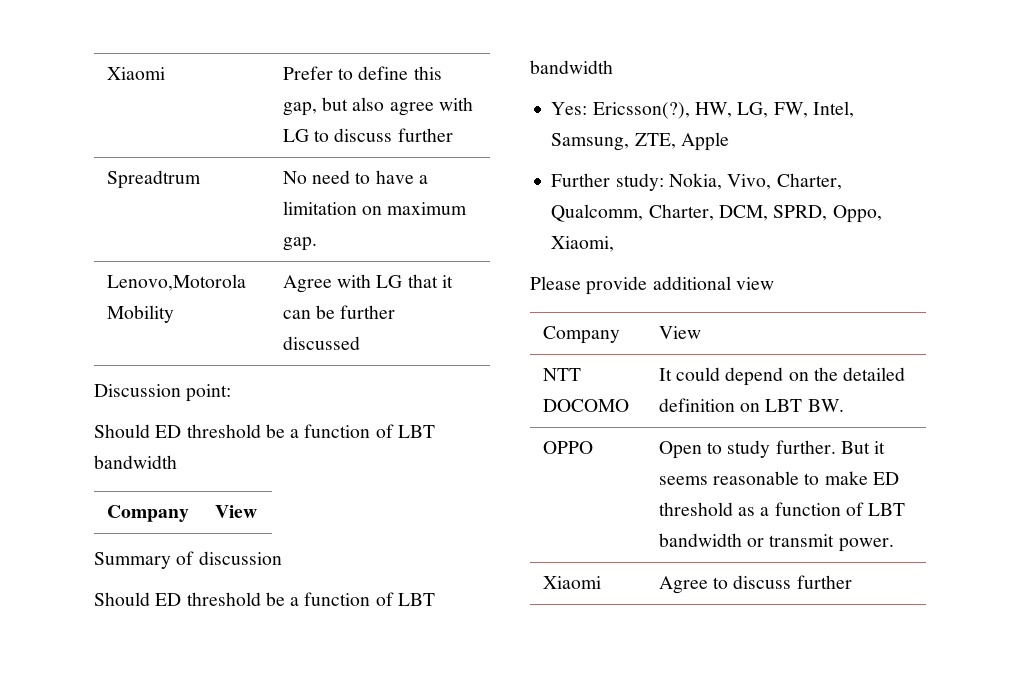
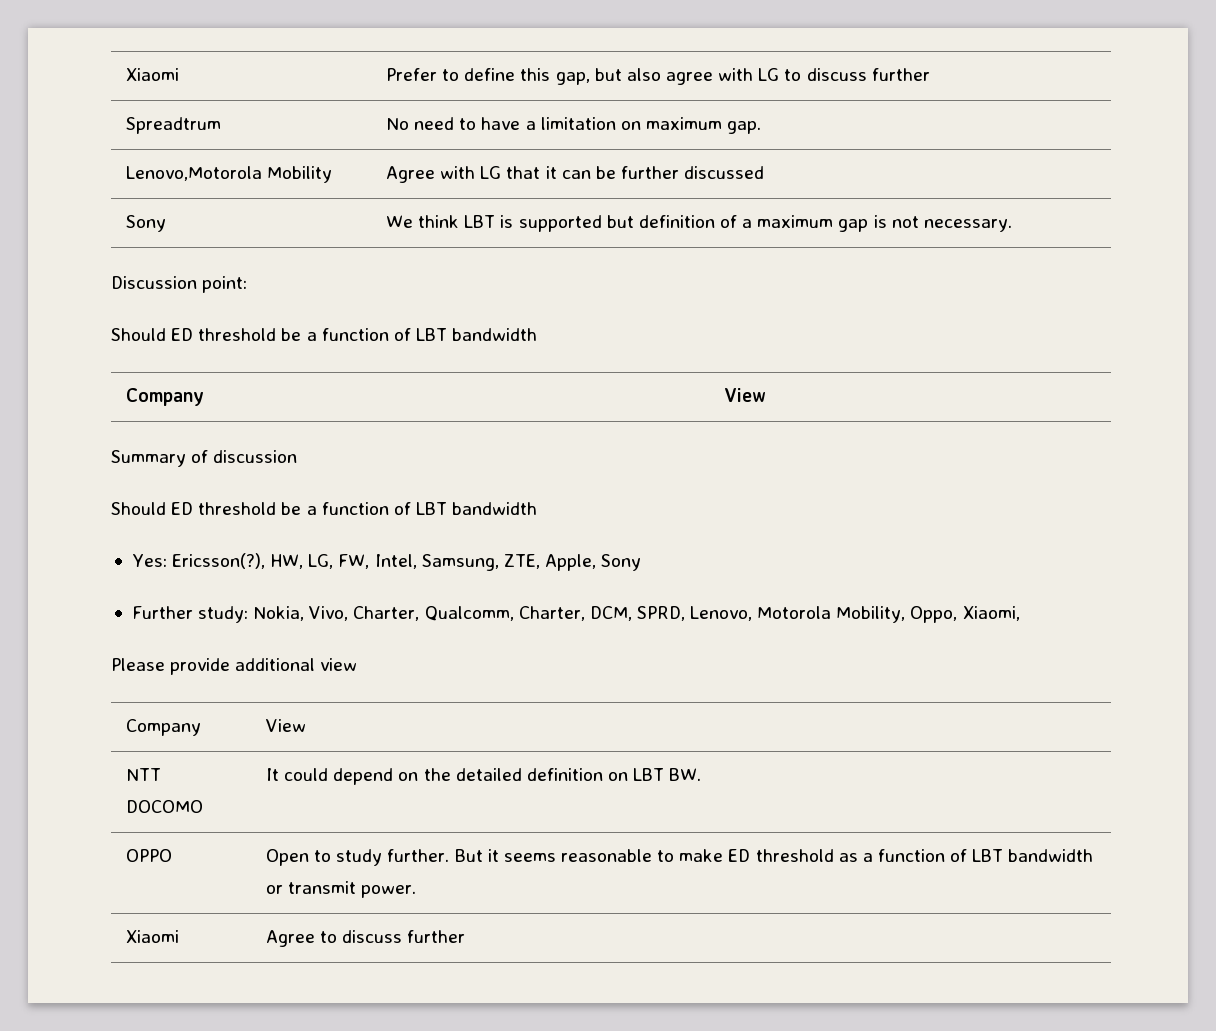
(360, 343) none -> [126,215,167,232] [386,215,1012,232] // Sony | We think LBT is supported but definition of a maximum gap is not necessary.
[680,132,729,151] Apple -> [544,554,642,571] Apple, Sony
(828, 213) none -> [690,606,906,623] Lenovo, Motorola Mobility,

